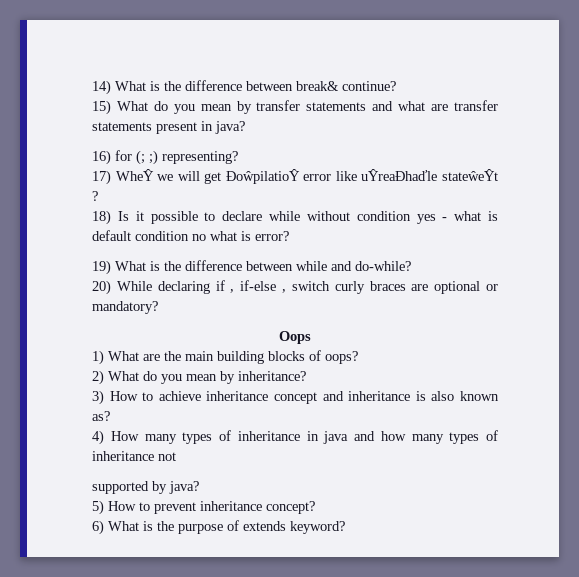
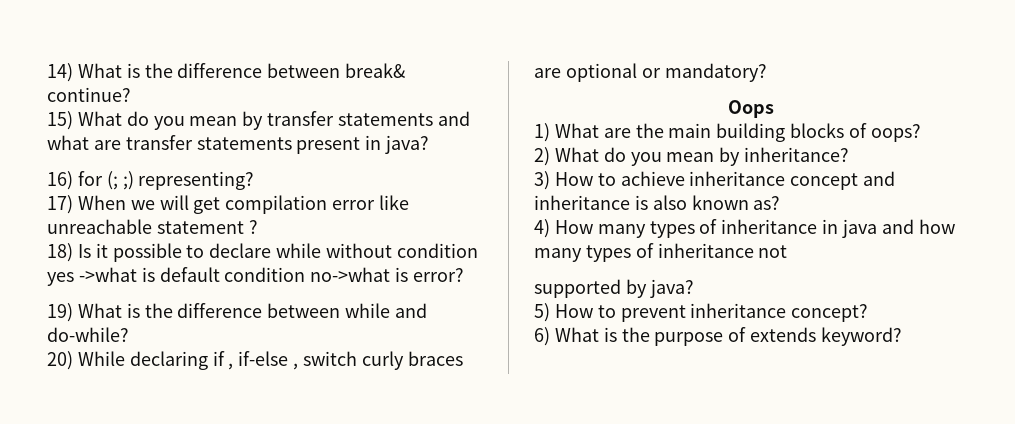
[115,169,154,181] WheŶ -> [77,195,126,210] When
[225,169,300,184] ĐoŵpilatioŶ -> [225,195,328,214] compilation
[361,169,498,181] uŶreaĐhaďle stateŵeŶt -> [47,219,244,234] unreachable statement
[442,211,482,221] - what -> [78,267,137,282] ->what
[192,231,237,241] no what -> [310,267,391,282] no->what

